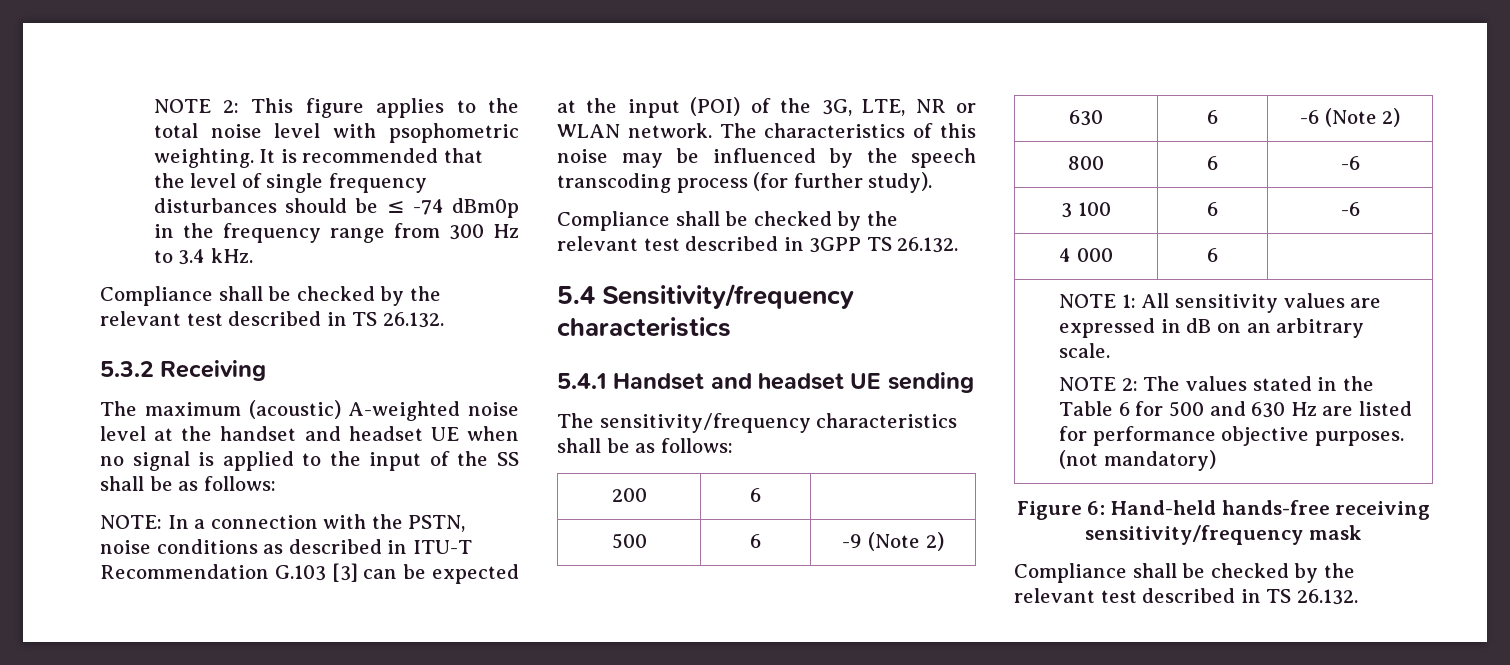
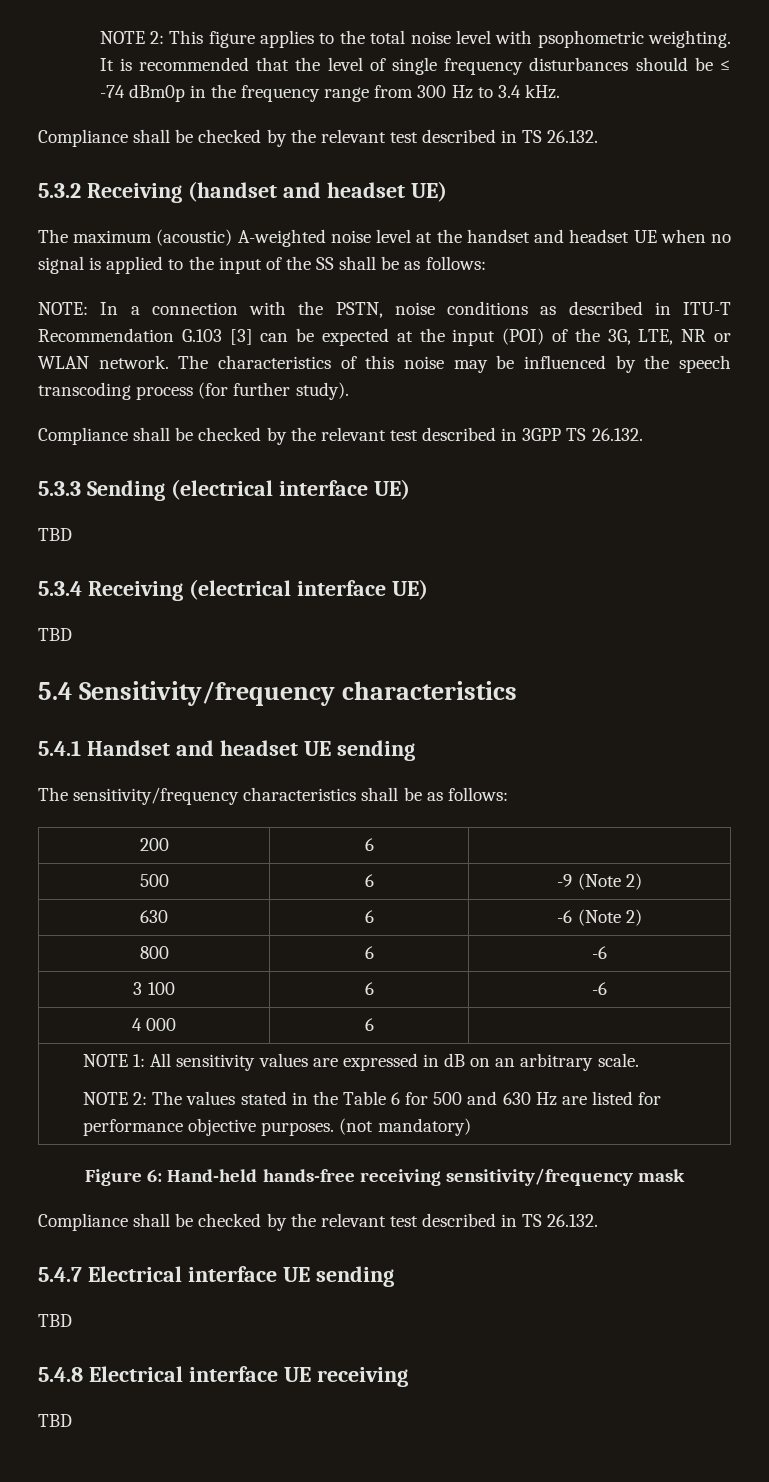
(267, 370) none -> [187,181,447,202] (handset and headset UE)
(959, 245) none -> [38,479,410,501] [38,528,72,541] [38,579,428,601] [38,628,72,641] // 5.3.3 Sending (electrical interface UE) // TBD // 5.3.4 Receiving (electrical interface UE) // TBD
(1358, 597) none -> [38,1266,394,1287] [38,1314,72,1327] [38,1366,408,1387] [38,1414,72,1427] // 5.4.7 Electrical interface UE sending // TBD // 5.4.8 Electrical interface UE receiving // TBD

